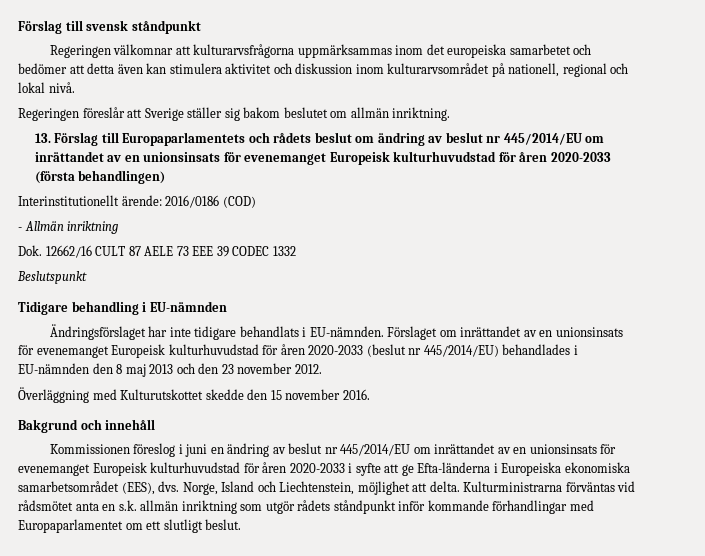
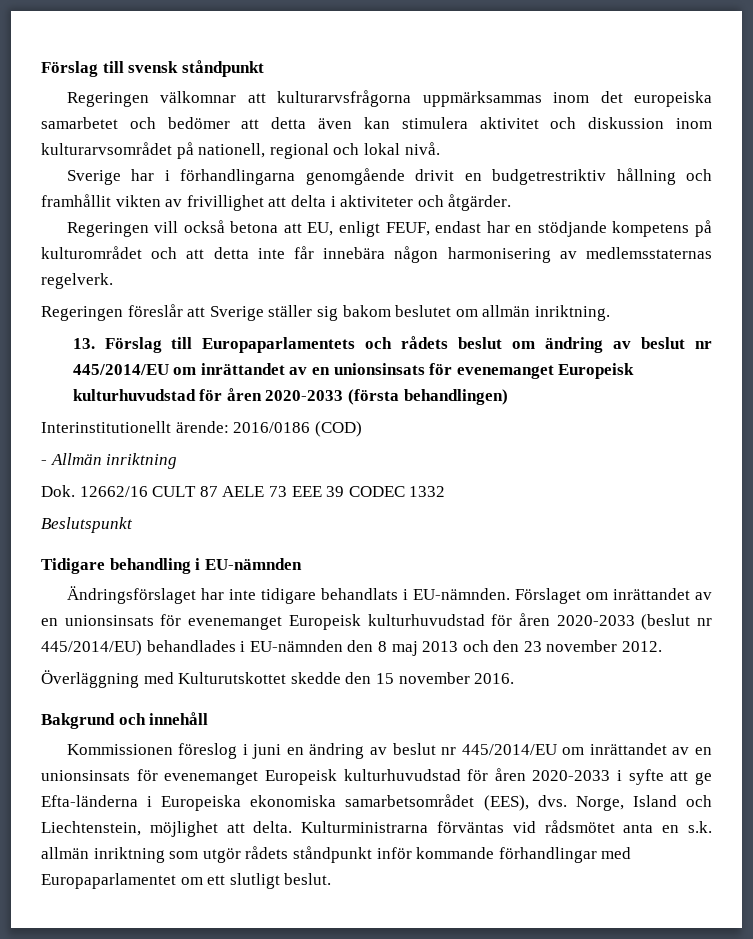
(75, 87) none -> [66,168,712,185] [41,194,512,211] [66,220,712,237] [41,246,712,263] [41,273,113,289] // Sverige har i förhandlingarna genomgående drivit en budgetrestriktiv hållning och framhållit vikten av frivillighet att delta i aktiviteter och åtgärder. // Regeringen vill också betona att EU, enligt FEUF, endast har en stödjande kompetens på kulturområdet och att detta inte får innebära någon harmonisering av medlemsstaternas regelverk.

